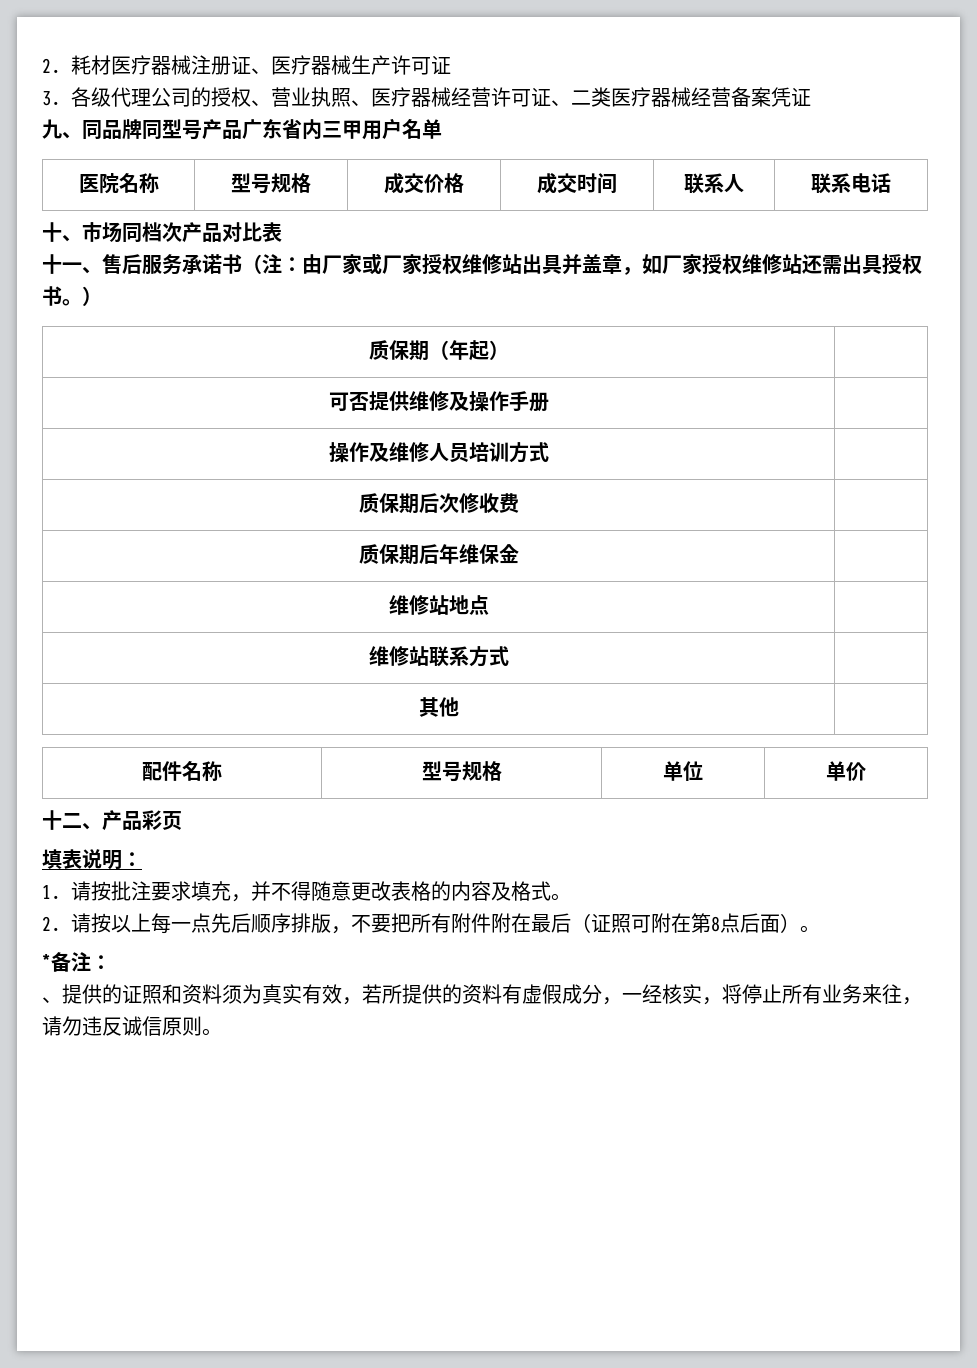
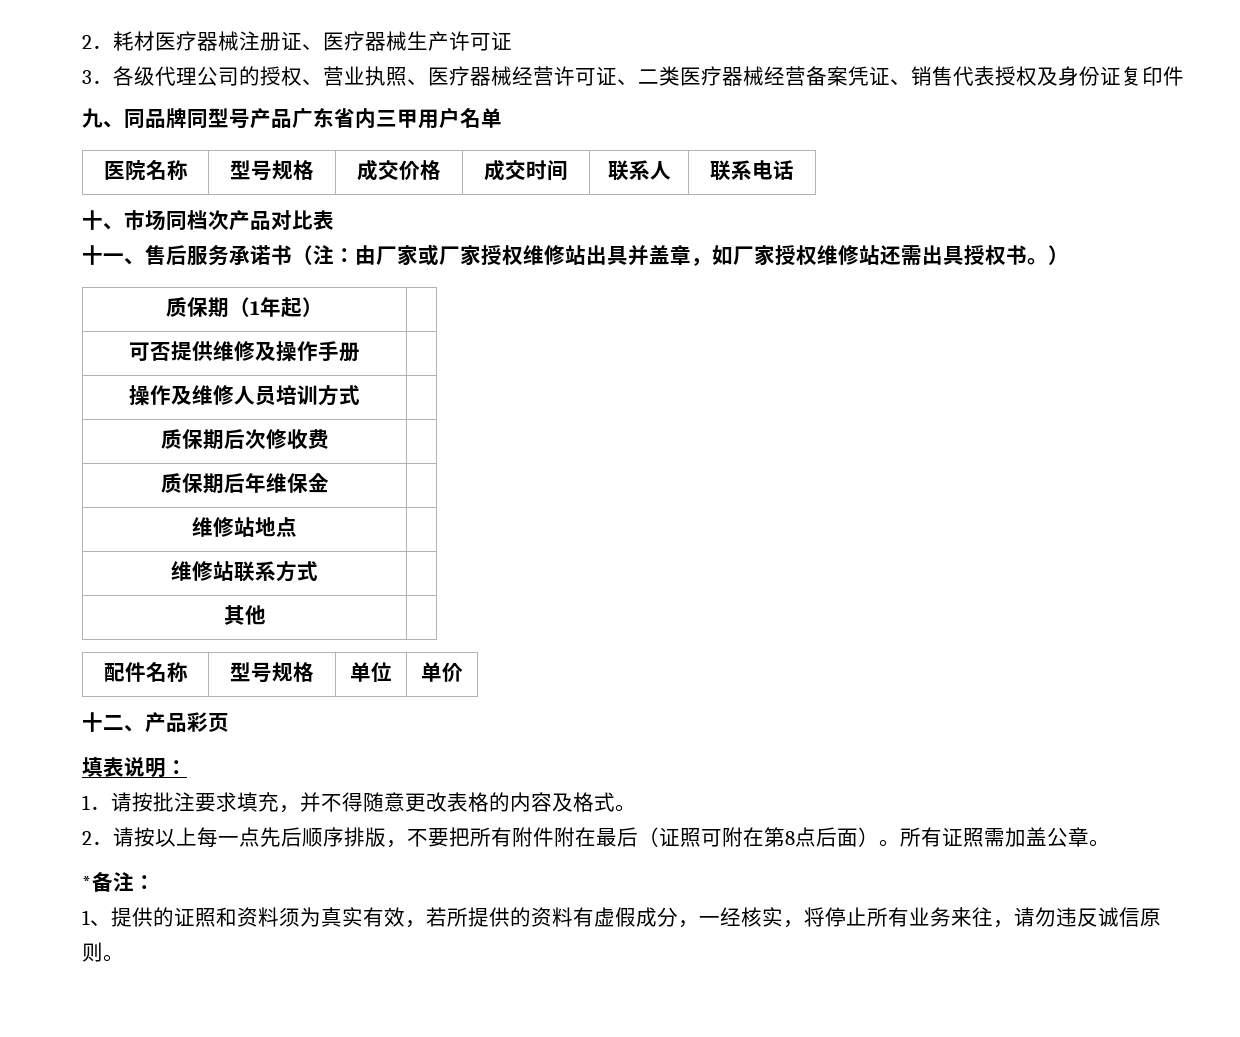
(811, 97) none -> [890,66,1184,86] 、销售代表授权及身份证复印件
(449, 350) none -> [250,301,260,315] 1
(820, 929) none -> [900,827,1110,847] 所有证照需加盖公章。
(111, 962) none -> [82,910,90,925] 1

